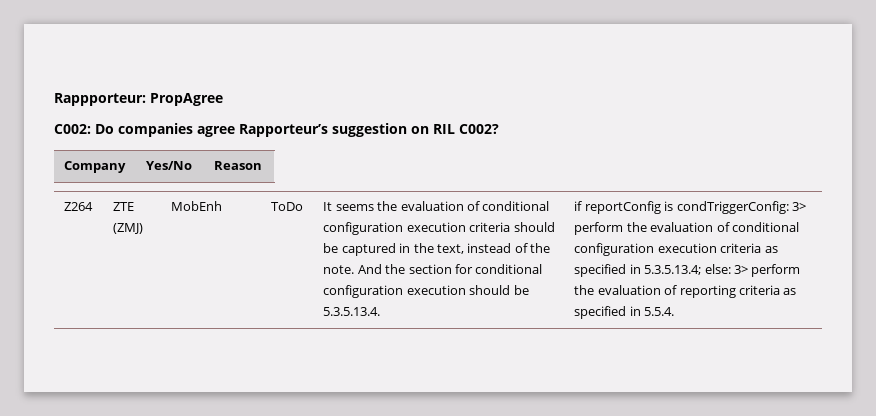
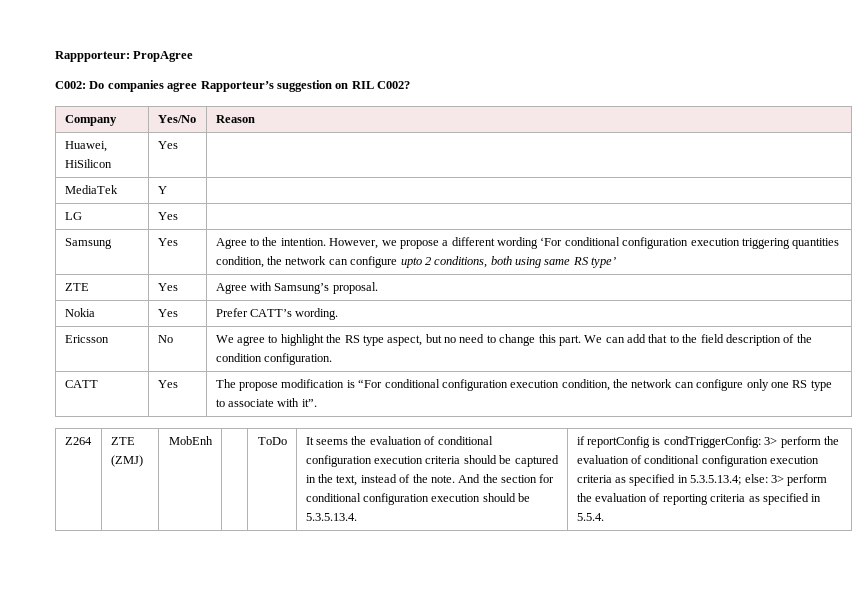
(263, 165) none -> [64,141,107,152] [64,159,112,168] [157,141,178,149] [64,185,118,194] [157,186,167,194] [64,212,82,220] [157,212,178,220] [64,238,112,249] [157,238,178,246] [215,237,840,249] [215,256,617,268] [64,283,89,291] [157,283,178,291] [215,282,378,294] [64,308,95,317] [157,309,178,317] [215,308,339,320] [64,335,109,343] [157,335,173,343] [215,334,812,346] [215,353,332,365] [64,380,98,388] [157,380,178,388] [215,379,832,391] [215,398,317,407] // Huawei, HiSilicon | Yes | // MediaTek | Y | // LG | Yes | // Samsung | Yes | Agree to the intention. However, we propose a different wording ‘For conditional configuration execution triggering quantities condition, the network can configure upto 2 conditions, both using same RS type’ // ZTE | Yes | Agree with Samsung’s proposal. // Nokia | Yes | Prefer CATT’s wording. // Ericsson | No | We agree to highlight the RS type aspect, but no need to change this part. We can add that to the field description of the condition configuration. // CATT | Yes | The propose modification is “For conditional configuration execution condition, the network can configure only one RS type to associate with it”.

